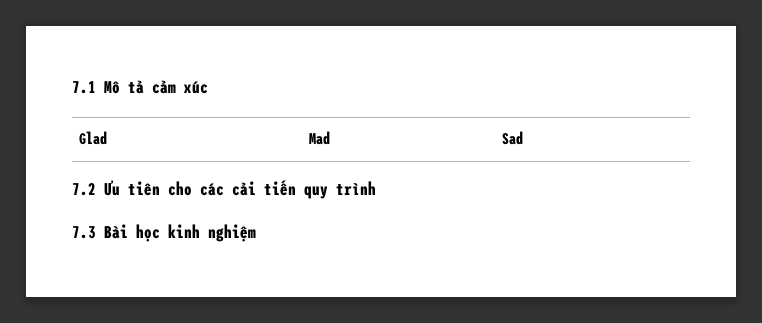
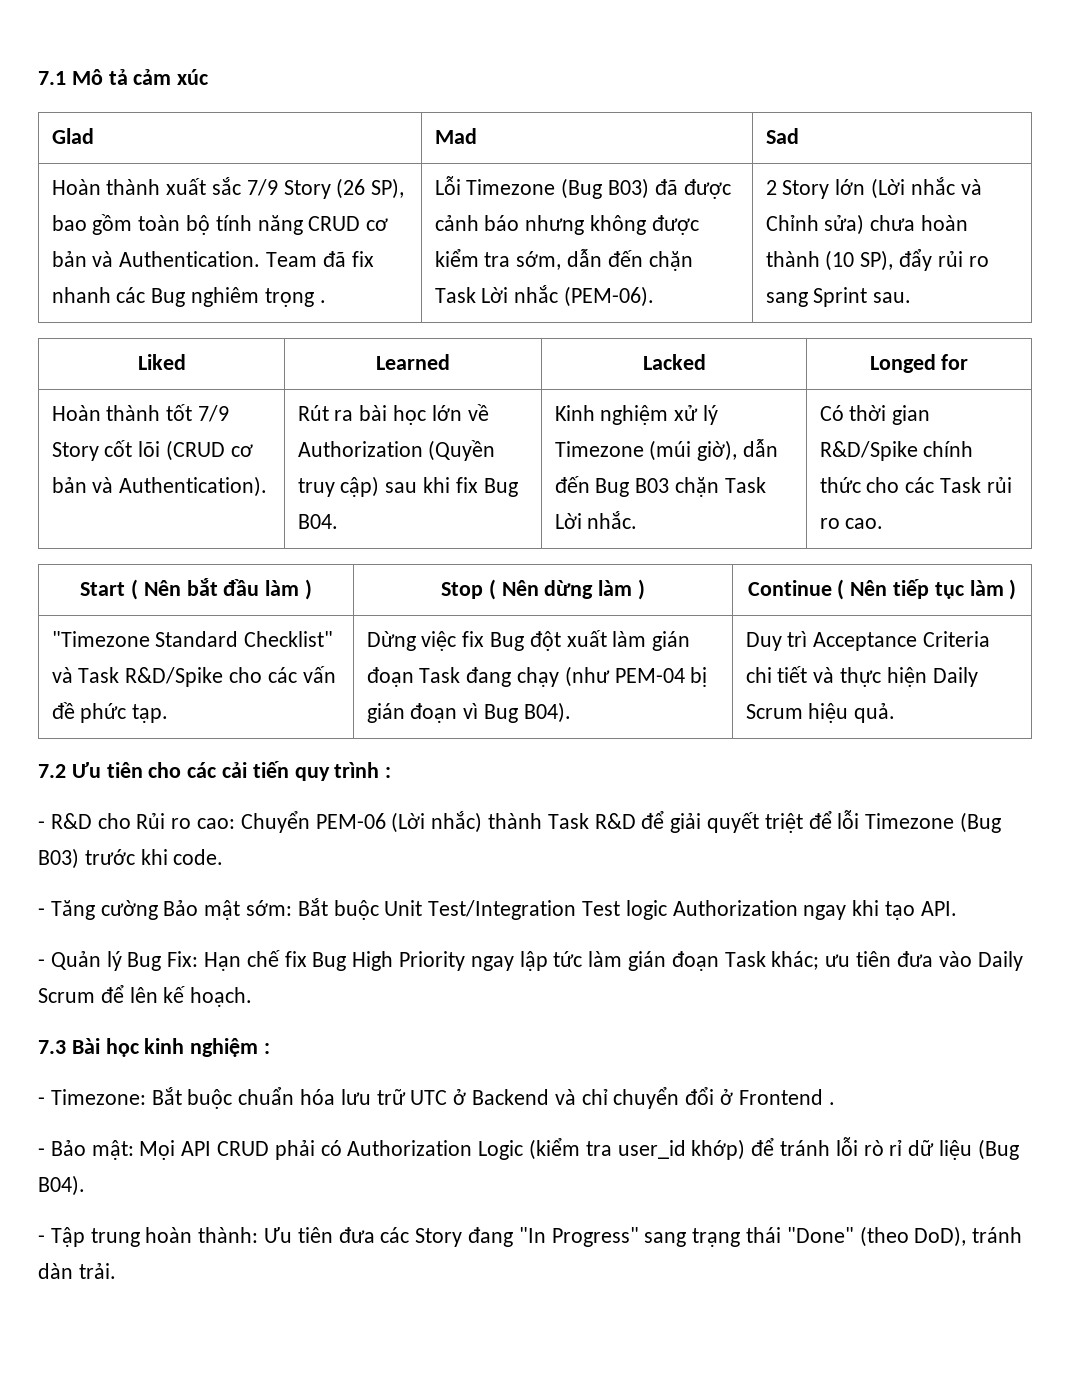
(524, 138) none -> [51,177,405,199] [51,214,389,235] [51,251,374,267] [51,287,326,307] [434,176,731,199] [434,215,699,235] [434,249,693,271] [434,285,655,307] [765,177,982,199] [765,214,969,235] [765,249,989,271] [765,287,912,307] [137,354,186,370] [376,354,450,370] [642,354,706,370] [869,354,969,373] [51,404,230,422] [51,440,253,461] [51,476,268,497] [297,404,489,425] [297,440,496,461] [297,476,518,497] [297,514,338,529] [554,405,719,425] [554,439,779,461] [554,476,766,497] [554,511,638,529] [819,405,931,425] [819,441,974,461] [819,477,1012,493] [819,518,884,529] [80,578,312,600] [440,579,646,600] [747,579,1017,600] [51,631,334,647] [51,666,336,687] [51,702,169,723] [366,630,691,651] [366,666,708,687] [366,702,571,723] [745,631,991,651] [745,666,978,687] [745,703,896,723] // Hoàn thành xuất sắc 7/9 Story (26 SP), bao gồm toàn bộ tính năng CRUD cơ bản và Authentication. Team đã fix nhanh các Bug nghiêm trọng . | Lỗi Timezone (Bug B03) đã được cảnh báo nhưng không được kiểm tra sớm, dẫn đến chặn Task Lời nhắc (PEM-06). | 2 Story lớn (Lời nhắc và Chỉnh sửa) chưa hoàn thành (10 SP), đẩy rủi ro sang Sprint sau. // Liked | Learned | Lacked | Longed for // Hoàn thành tốt 7/9 Story cốt lõi (CRUD cơ bản và Authentication). | Rút ra bài học lớn về Authorization (Quyền truy cập) sau khi fix Bug B04. | Kinh nghiệm xử lý Timezone (múi giờ), dẫn đến Bug B03 chặn Task Lời nhắc. | Có thời gian R&D/Spike chính thức cho các Task rủi ro cao. // Start ( Nên bắt đầu làm ) | Stop ( Nên dừng làm ) | Continue ( Nên tiếp tục làm ) // "Timezone Standard Checklist" và Task R&D/Spike cho các vấn đề phức tạp. | Dừng việc fix Bug đột xuất làm gián đoạn Task đang chạy (như PEM-04 bị gián đoạn vì Bug B04). | Duy trì Acceptance Criteria chi tiết và thực hiện Daily Scrum hiệu quả.
(376, 188) none -> [385,767,392,778] [38,810,1002,833] [38,848,224,869] [38,898,957,920] [38,950,1023,971] [38,985,253,1007] : // - R&D cho Rủi ro cao: Chuyển PEM-06 (Lời nhắc) thành Task R&D để giải quyết triệt để lỗi Timezone (Bug B03) trước khi code. // - Tăng cường Bảo mật sớm: Bắt buộc Unit Test/Integration Test logic Authorization ngay khi tạo API. // - Quản lý Bug Fix: Hạn chế fix Bug High Priority ngay lập tức làm gián đoạn Task khác; ưu tiên đưa vào Daily Scrum để lên kế hoạch.
(256, 233) none -> [264,1043,271,1054] [38,1087,835,1109] [38,1137,1019,1160] [38,1175,85,1196] [38,1226,1023,1247] [38,1263,116,1279] : // - Timezone: Bắt buộc chuẩn hóa lưu trữ UTC ở Backend và chỉ chuyển đổi ở Frontend . // - Bảo mật: Mọi API CRUD phải có Authorization Logic (kiểm tra user_id khớp) để tránh lỗi rò rỉ dữ liệu (Bug B04). // - Tập trung hoàn thành: Ưu tiên đưa các Story đang "In Progress" sang trạng thái "Done" (theo DoD), tránh dàn trải.

